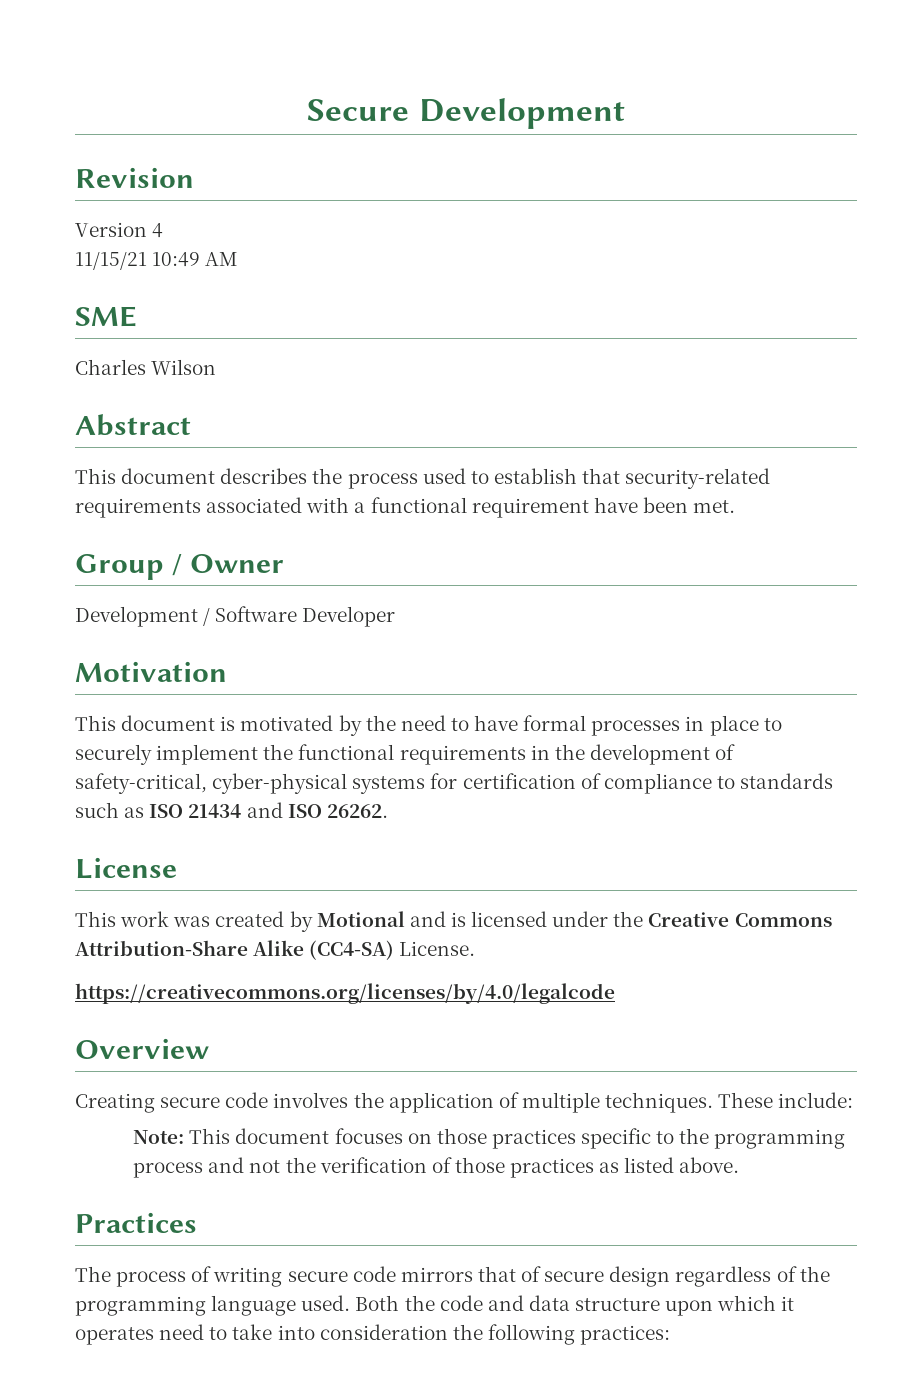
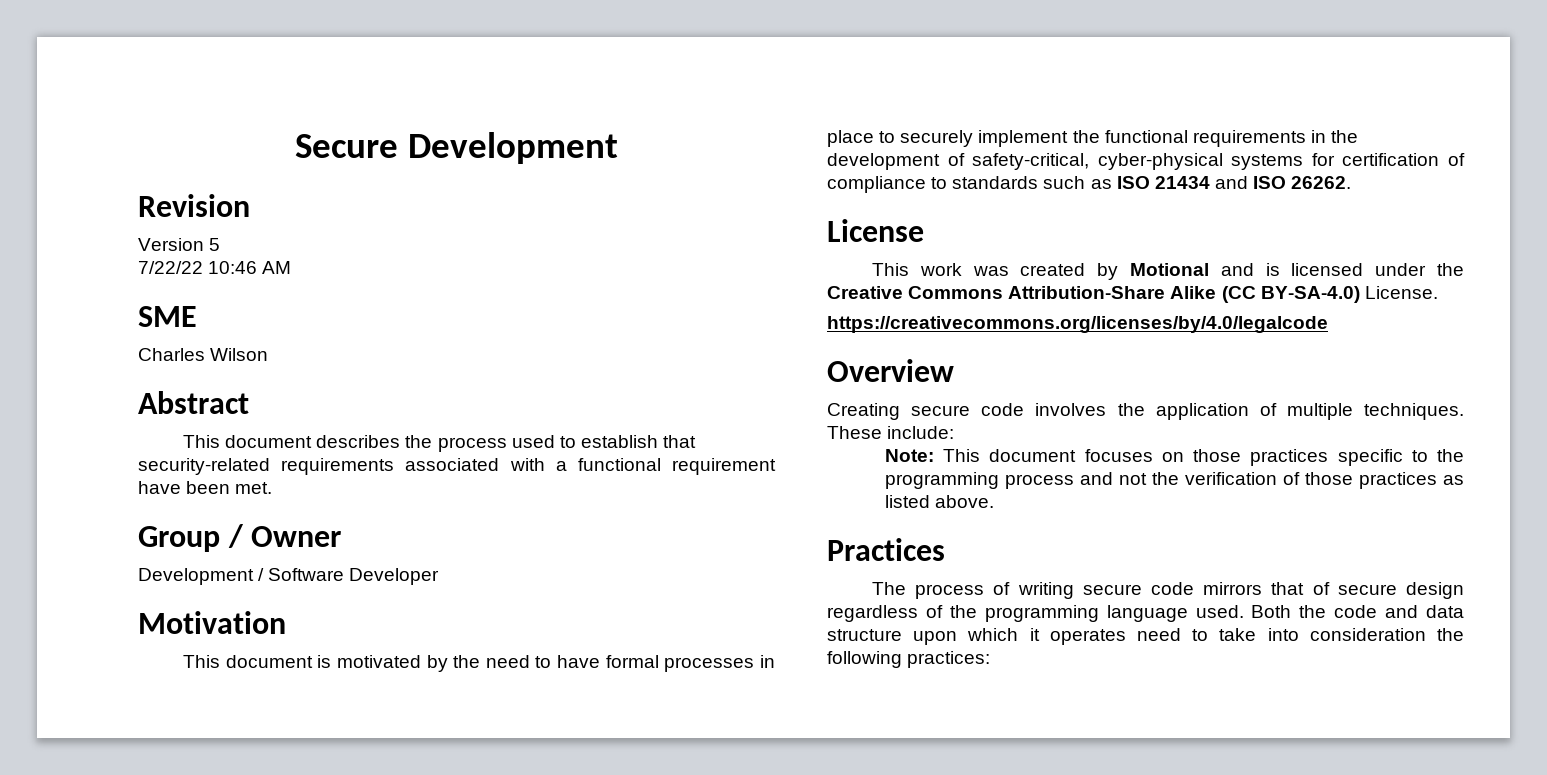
[152,223,164,238] [75,252,201,270] 4 // 11/15/21 10:49 -> [209,238,221,251] [138,261,258,274] 5 // 7/22/22 10:46
[309,940,395,960] (CC4-SA) -> [1221,286,1360,303] (CC BY-SA-4.0)

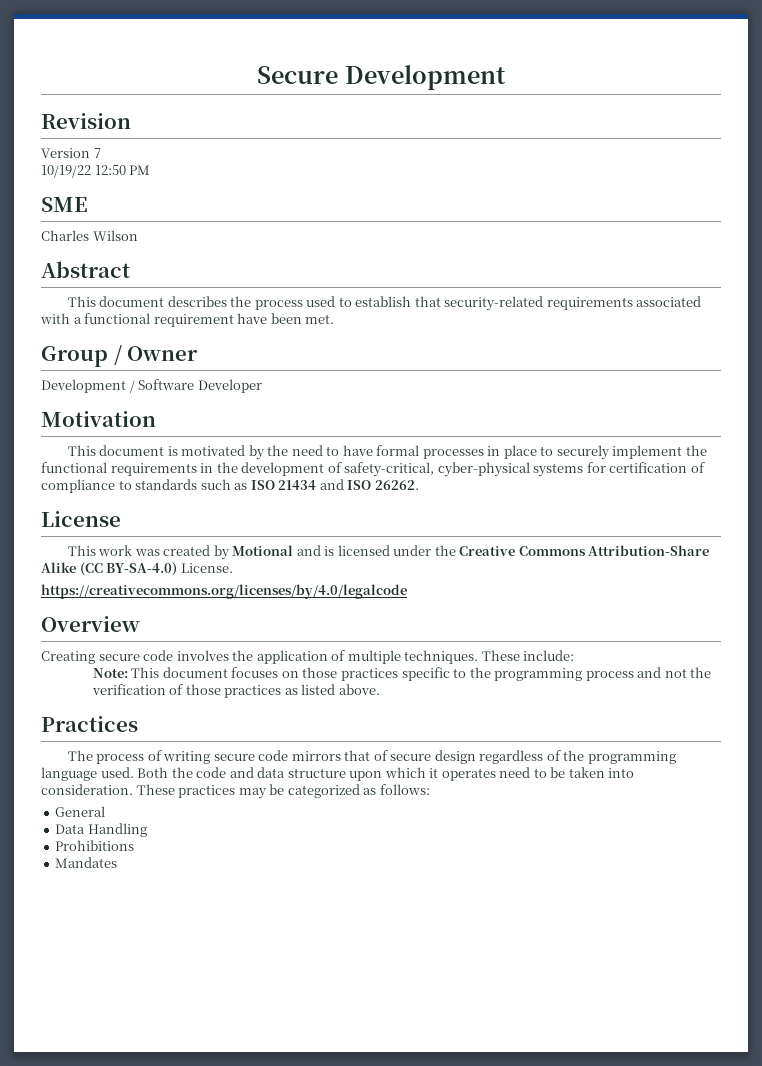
[209,238,221,251] [138,261,292,274] 5 // 7/22/22 10:46 AM -> [93,148,101,158] [41,165,151,178] 7 // 10/19/22 12:50 PM
[1219,628,1464,641] [827,651,991,668] take into consideration the following practices: -> [550,767,635,778] [41,784,430,799] [55,806,106,817] [55,823,147,837] [55,840,135,851] [55,857,118,868] be taken into consideration. These practices may be categorized as follows: // General // Data Handling // Prohibitions // Mandates

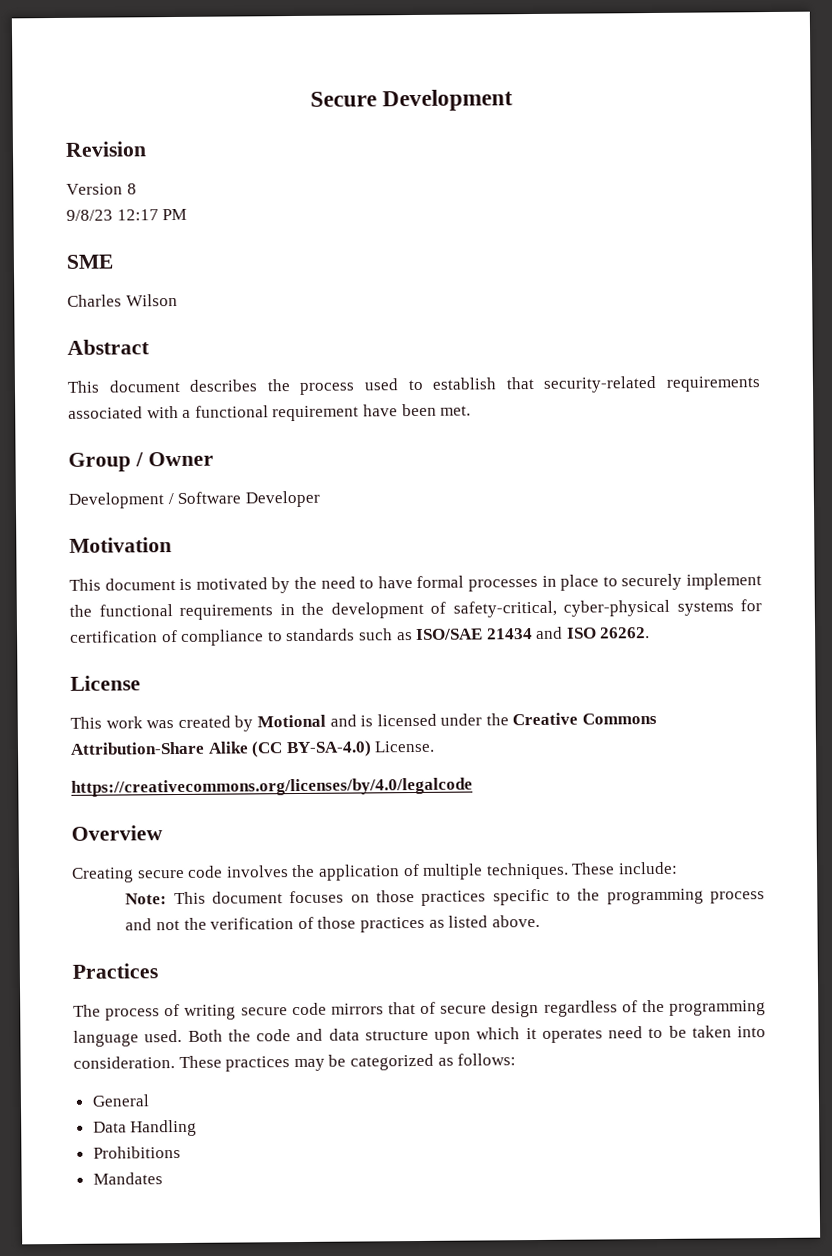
[93,148,101,158] [41,165,126,178] 7 // 10/19/22 12:50 -> [126,183,137,195] [66,209,159,221] 8 // 9/8/23 12:17
[250,480,275,490] ISO -> [416,628,484,640] ISO/SAE

